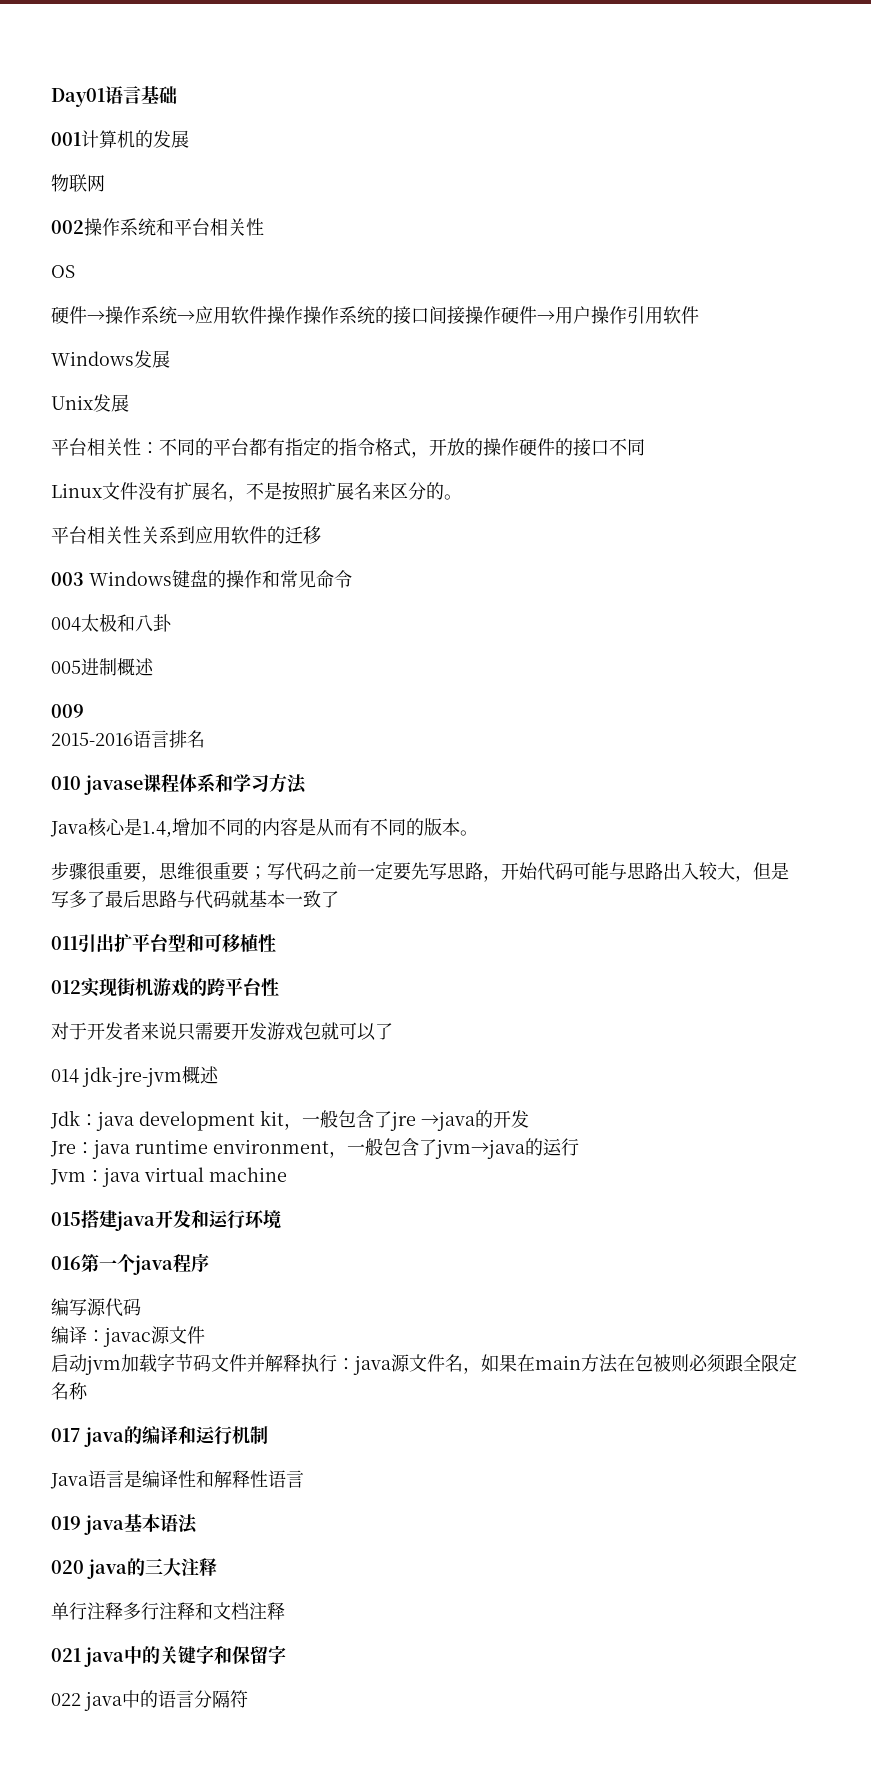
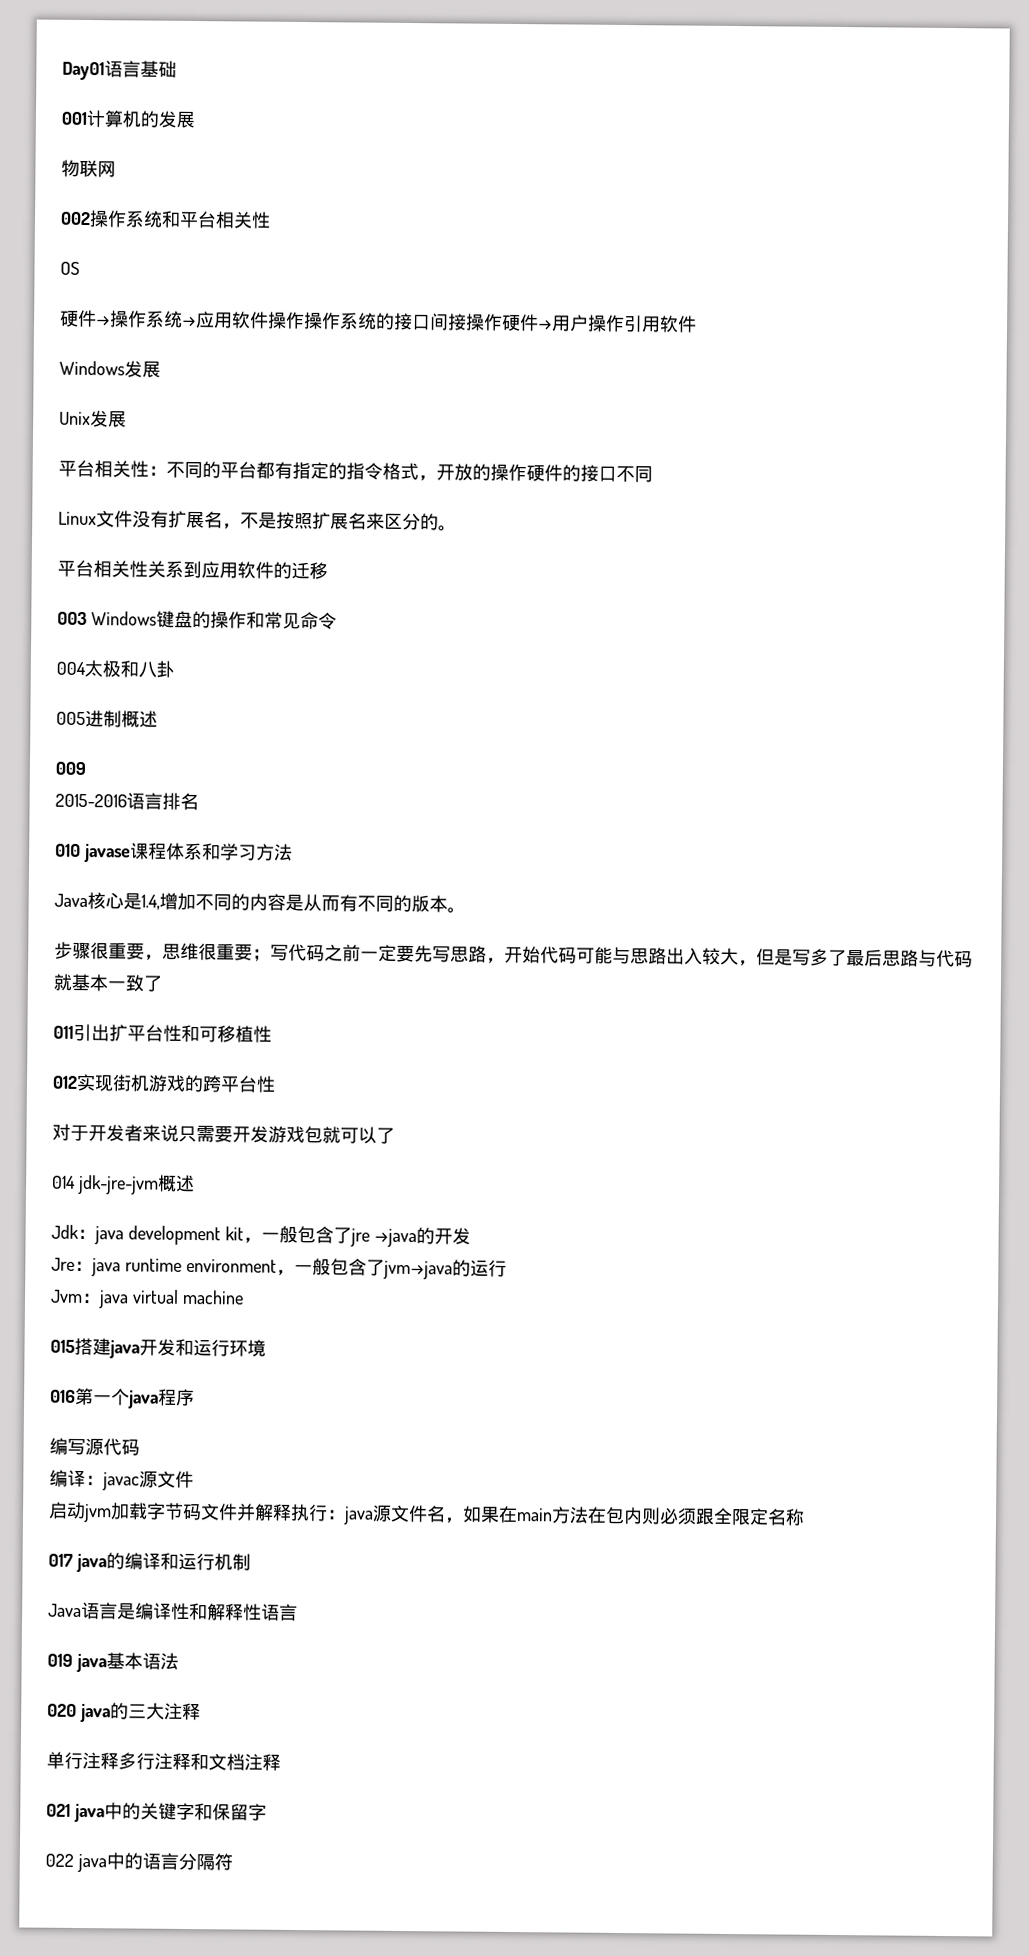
[168,934,186,952] 型 -> [163,1024,182,1042] 性
[653,1354,671,1372] 被 -> [623,1507,643,1525] 内

